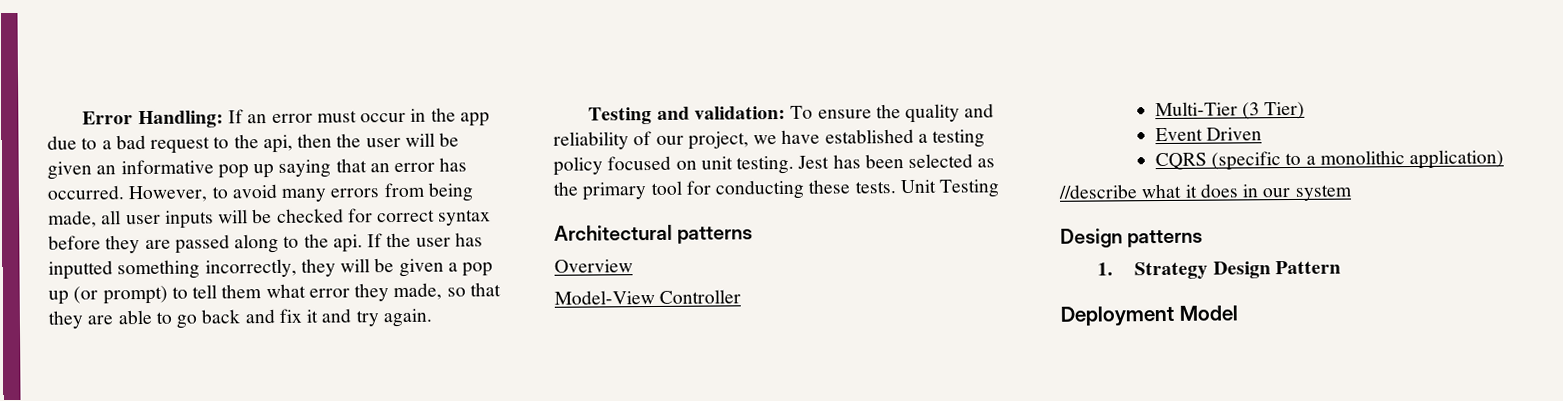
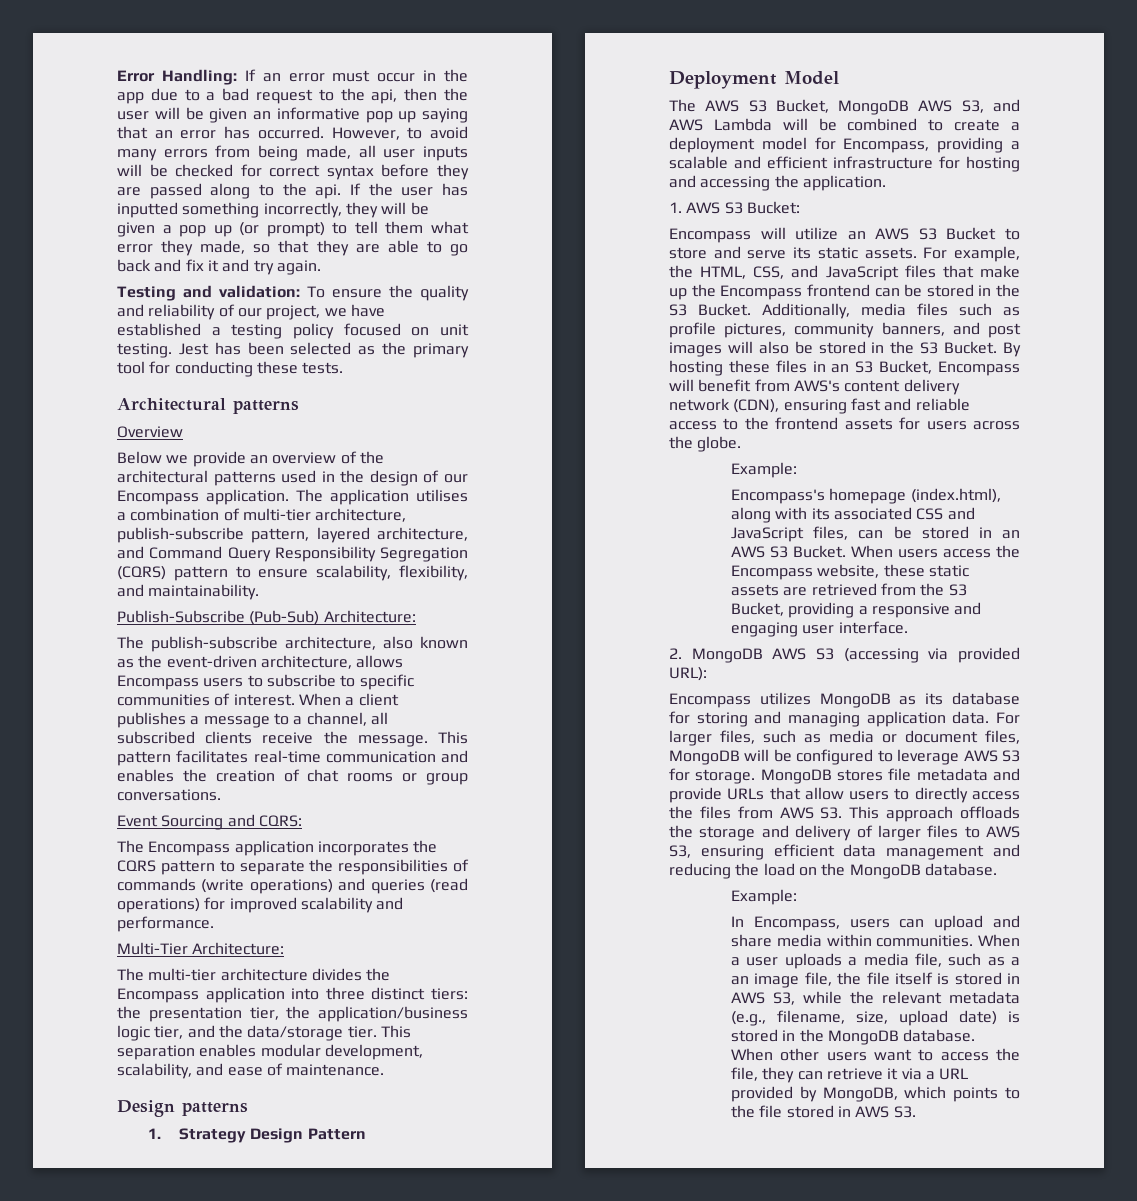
[899,179,1000,198] Unit Testing -> (344, 368) none
[554,289,742,305] [1154,101,1306,120] [1154,127,1263,142] [1154,149,1505,171] [1058,183,1353,201] Model-View Controller // Multi-Tier (3 Tier) // Event Driven // CQRS (specific to a monolithic application) // //describe what it does in our system -> [117,451,384,467] [117,470,468,486] [117,489,468,505] [117,508,407,522] [117,527,468,543] [117,546,468,562] [117,565,469,581] [117,584,260,600] [117,610,416,625] [117,636,468,652] [117,655,404,669] [117,674,414,690] [117,693,399,706] [117,712,388,728] [117,731,468,747] [117,750,468,766] [117,769,468,785] [117,789,221,801] [117,814,302,830] [117,840,438,856] [117,859,470,875] [117,878,468,894] [117,897,404,913] [117,916,214,932] [117,942,285,955] [117,968,391,981] [117,987,468,1003] [117,1006,468,1022] [117,1025,411,1041] [117,1044,423,1060] [117,1063,385,1079] Below we provide an overview of the architectural patterns used in the design of our Encompass application. The application utilises a combination of multi-tier architecture, publish-subscribe pattern, layered architecture, and Command Query Responsibility Segregation (CQRS) pattern to ensure scalability, flexibility, and maintainability. // Publish-Subscribe (Pub-Sub) Architecture: // The publish-subscribe architecture, also known as the event-driven architecture, allows Encompass users to subscribe to specific communities of interest. When a client publishes a message to a channel, all subscribed clients receive the message. This pattern facilitates real-time communication and enables the creation of chat rooms or group conversations. // Event Sourcing and CQRS: // The Encompass application incorporates the CQRS pattern to separate the responsibilities of commands (write operations) and queries (read operations) for improved scalability and performance. // Multi-Tier Architecture: // The multi-tier architecture divides the Encompass application into three distinct tiers: the presentation tier, the application/business logic tier, and the data/storage tier. This separation enables modular development, scalability, and ease of maintenance.
(1238, 313) none -> [669,99,1020,115] [669,118,1020,131] [669,137,1020,153] [669,156,1020,172] [669,175,886,191] [669,201,800,214] [669,227,1020,243] [669,246,1020,262] [669,265,1020,281] [669,284,1020,300] [669,303,1020,319] [669,322,1021,338] [669,341,1021,357] [669,360,1020,376] [669,379,960,395] [669,398,970,414] [669,417,1020,430] [669,436,742,452] [731,462,798,478] [731,488,1001,504] [731,507,975,523] [731,526,1020,542] [731,545,1020,558] [731,564,970,580] [731,583,967,596] [731,602,982,618] [731,621,908,637] [669,647,1020,663] [669,667,707,681] [669,692,1020,708] [669,711,1020,727] [669,730,1020,746] [669,749,1020,765] [669,768,1020,784] [669,787,1020,803] [669,806,1020,822] [669,825,1020,841] [669,844,1020,860] [669,863,997,879] [731,889,798,905] [731,915,1020,931] [731,934,1020,947] [731,953,1020,969] [731,972,1020,988] [731,991,1020,1005] [731,1010,1020,1026] [731,1029,976,1045] [731,1048,1020,1061] [731,1067,969,1083] [731,1086,1020,1102] [731,1105,916,1118] // The AWS S3 Bucket, MongoDB AWS S3, and AWS Lambda will be combined to create a deployment model for Encompass, providing a scalable and efficient infrastructure for hosting and accessing the application. // 1. AWS S3 Bucket: // Encompass will utilize an AWS S3 Bucket to store and serve its static assets. For example, the HTML, CSS, and JavaScript files that make up the Encompass frontend can be stored in the S3 Bucket. Additionally, media files such as profile pictures, community banners, and post images will also be stored in the S3 Bucket. By hosting these files in an S3 Bucket, Encompass will benefit from AWS's content delivery network (CDN), ensuring fast and reliable access to the frontend assets for users across the globe. // Example: // Encompass's homepage (index.html), along with its associated CSS and JavaScript files, can be stored in an AWS S3 Bucket. When users access the Encompass website, these static assets are retrieved from the S3 Bucket, providing a responsive and engaging user interface. // 2. MongoDB AWS S3 (accessing via provided URL): // Encompass utilizes MongoDB as its database for storing and managing application data. For larger files, such as media or document files, MongoDB will be configured to leverage AWS S3 for storage. MongoDB stores file metadata and provide URLs that allow users to directly access the files from AWS S3. This approach offloads the storage and delivery of larger files to AWS S3, ensuring efficient data management and reducing the load on the MongoDB database. // Example: // In Encompass, users can upload and share media within communities. When a user uploads a media file, such as a an image file, the file itself is stored in AWS S3, while the relevant metadata (e.g., filename, size, upload date) is stored in the MongoDB database. When other users want to access the file, they can retrieve it via a URL provided by MongoDB, which points to the file stored in AWS S3.

